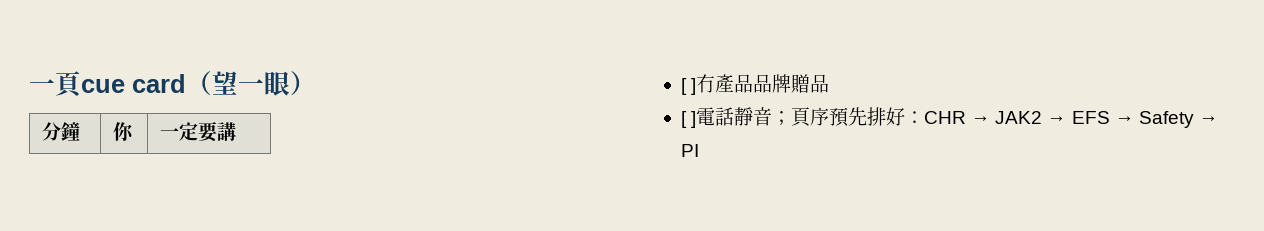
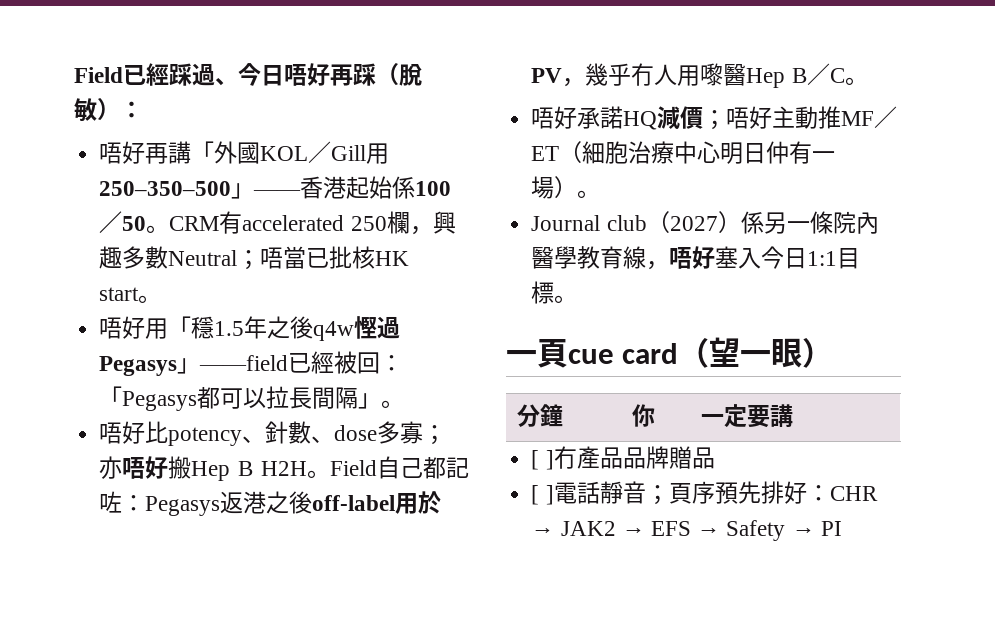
(29, 86) none -> [74,63,422,86] [74,98,143,122] [99,141,390,164] [99,176,452,199] [99,211,456,235] [99,246,410,270] [99,287,162,303] [99,316,401,341] [99,351,404,376] [99,386,405,411] [99,421,447,446] [99,456,469,481] [99,491,442,516] [531,63,868,88] [531,106,898,130] [531,141,836,164] [531,176,601,199] [531,211,879,234] [531,246,861,270] [531,281,578,304] Field已經踩過、今日唔好再踩（脫敏）： // 唔好再講「外國KOL／Gill用250–350–500」——香港起始係100／50。CRM有accelerated 250欄，興趣多數Neutral；唔當已批核HK start。 // 唔好用「穩1.5年之後q4w慳過Pegasys」——field已經被回：「Pegasys都可以拉長間隔」。 // 唔好比potency、針數、dose多寡；亦唔好搬Hep B H2H。Field自己都記咗：Pegasys返港之後off-label用於PV，幾乎冇人用嚟醫Hep B／C。 // 唔好承諾HQ減價；唔好主動推MF／ET（細胞治療中心明日仲有一場）。 // Journal club（2027）係另一條院內醫學教育線，唔好塞入今日1:1目標。 //

